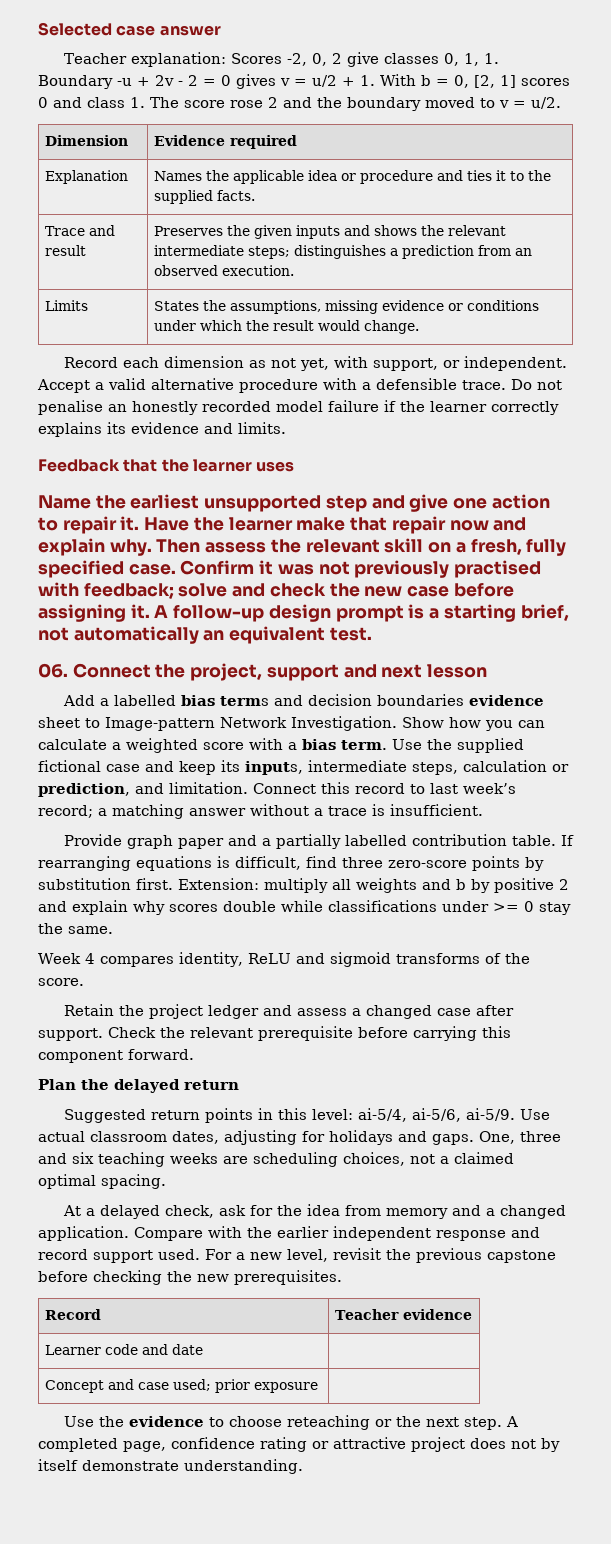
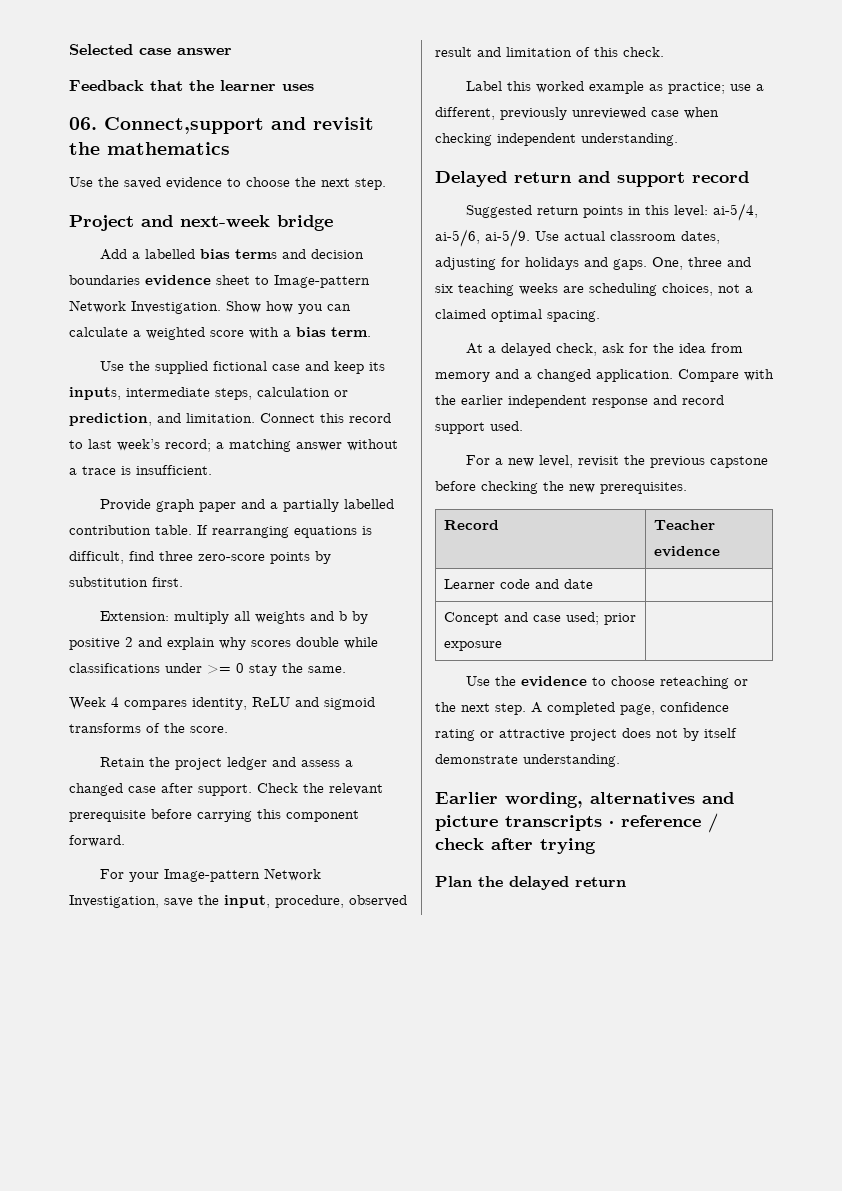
[63,52,499,67] [38,74,570,89] [38,97,561,111] [44,135,128,146] [153,135,297,149] [44,170,128,184] [153,170,551,184] [153,190,255,204] [44,225,115,236] [44,245,86,256] [153,225,506,239] [153,245,532,259] [153,265,294,276] [44,300,88,311] [153,300,539,314] [153,320,419,334] [63,356,567,371] [37,378,562,393] [38,400,559,415] [38,422,286,437] // Teacher explanation: Scores -2, 0, 2 give classes 0, 1, 1. Boundary -u + 2v - 2 = 0 gives v = u/2 + 1. With b = 0, [2, 1] scores 0 and class 1. The score rose 2 and the boundary moved to v = u/2. // Dimension | Evidence required // Explanation | Names the applicable idea or procedure and ties it to the supplied facts. // Trace and result | Preserves the given inputs and shows the relevant intermediate steps; distinguishes a prediction from an observed execution. // Limits | States the assumptions, missing evidence or conditions under which the result would change. // Record each dimension as not yet, with support, or independent. Accept a valid alternative procedure with a defensible trace. Do not penalise an honestly recorded model failure if the learner correctly explains its evidence and limits. -> (232, 52) none
[38,494,550,512] [38,516,527,534] [38,538,567,556] [38,560,542,578] [38,582,514,599] [38,604,569,622] [38,626,372,644] [38,663,488,681] Name the earliest unsupported step and give one action to repair it. Have the learner make that repair now and explain why. Then assess the relevant skill on a fresh, fully specified case. Confirm it was not previously practised with feedback; solve and check the new case before assigning it. A follow-up design prompt is a starting brief, not automatically an equivalent test. // 06. Connect the project, support and next lesson -> [69,117,374,134] [69,142,230,155] [69,177,386,190] [69,215,333,231] 06. Connect,support and revisit the mathematics // Use the saved evidence to choose the next step. // Project and next-week bridge
(387, 745) none -> (371, 332) //
(173, 884) none -> (183, 582) //
[38,1079,239,1093] Plan the delayed return -> [99,868,321,882] [69,895,407,908] [435,47,664,57] [465,81,764,94] [435,107,719,120] [435,133,678,146] [435,171,749,187] For your Image-pattern Network Investigation, save the input, procedure, observed result and limitation of this check. // Label this worked example as practice; use a different, previously unreviewed case when checking independent understanding. // Delayed return and support record
(200, 1254) none -> (523, 426) //
(303, 1466) none -> [435,792,734,808] [435,813,718,833] [435,838,596,854] [435,876,626,890] // Earlier wording, alternatives and picture transcripts · reference / check after trying // Plan the delayed return

